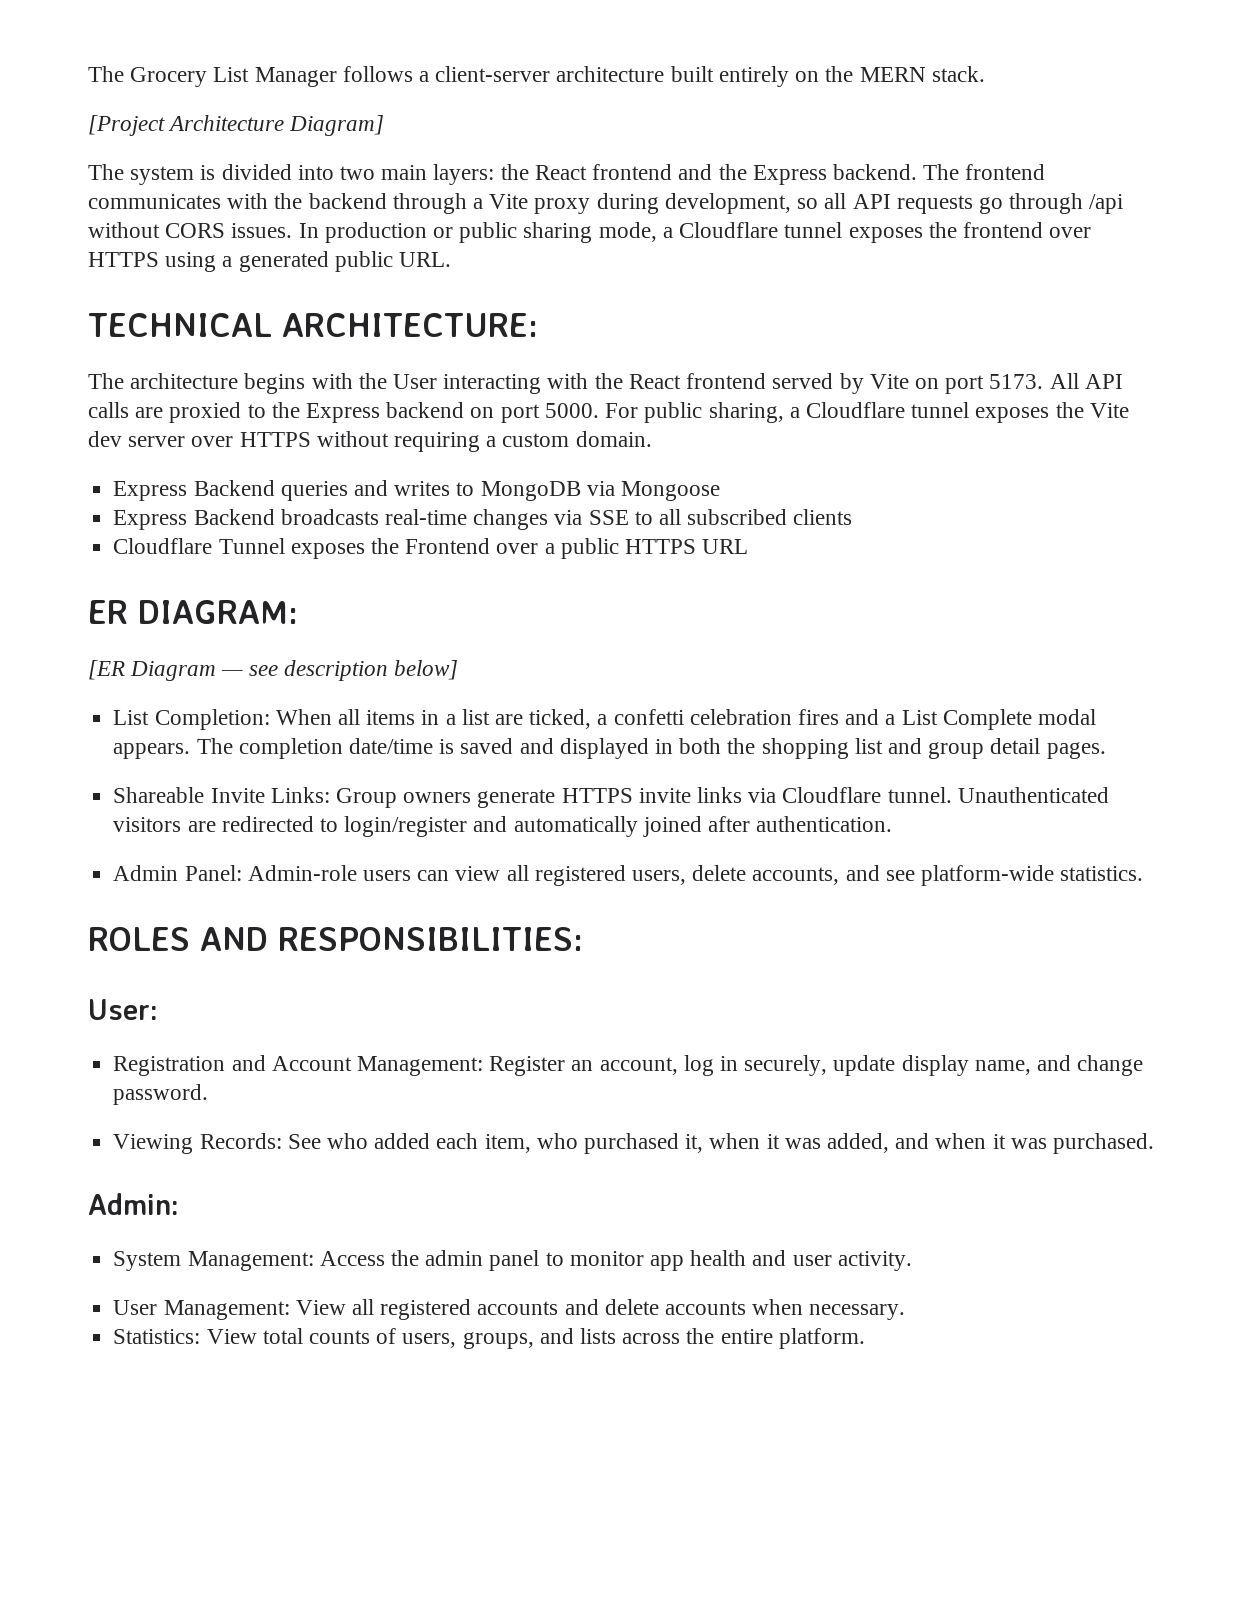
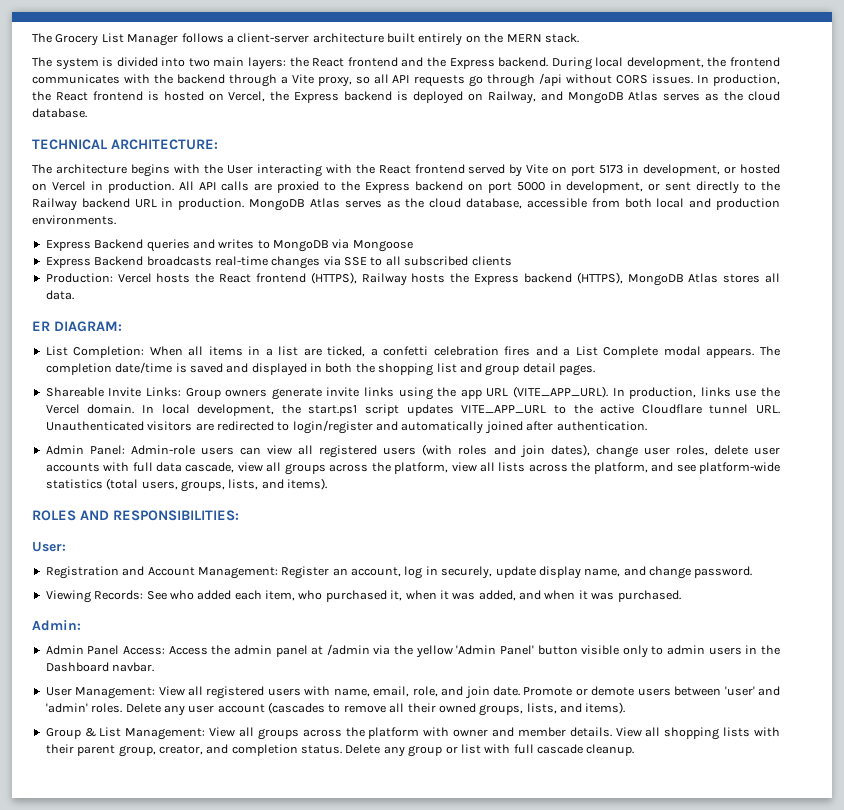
[88,115,385,136] // [Project Architecture Diagram] -> (579, 38) none
[923,164,960,180] The -> [551,57,727,70] During local development, the
[534,193,791,214] proxy during development, -> [317,76,352,87] proxy,
[324,222,1092,243] [88,251,452,272] production or public sharing mode, a Cloudflare tunnel exposes the frontend over HTTPS using a generated public URL. -> [713,74,781,86] [32,91,780,104] [32,108,87,118] production, the React frontend is hosted on Vercel, the Express backend is deployed on Railway, and MongoDB Atlas serves as the cloud database.
[989,374,1044,389] 5173. -> [599,164,781,176] [32,181,174,193] 5173 in development, or hosted on Vercel in production.
[544,402,1129,423] [88,431,652,452] 5000. For public sharing, a Cloudflare tunnel exposes the Vite dev server over HTTPS without requiring a custom domain. -> [516,181,780,194] [32,198,781,211] [32,215,116,225] 5000 in development, or sent directly to the Railway backend URL in production. MongoDB Atlas serves as the cloud database, accessible from both local and production environments.
[113,538,749,559] [88,600,298,624] [88,660,459,681] Cloudflare Tunnel exposes the Frontend over a public HTTPS URL // ER DIAGRAM: // [ER Diagram — see description below] -> [45,272,780,286] [45,290,74,300] [32,321,122,332] Production: Vercel hosts the React frontend (HTTPS), Railway hosts the Express backend (HTTPS), MongoDB Atlas stores all data. // ER DIAGRAM:
[561,788,633,803] HTTPS -> (322, 394) none
[748,787,952,803] via Cloudflare tunnel. -> [398,386,781,400] [45,404,781,416] using the app URL (VITE_APP_URL). In production, links use the Vercel domain. In local development, the start.ps1 script updates VITE_APP_URL to the active Cloudflare tunnel URL.
[631,865,1144,886] users, delete accounts, and see platform-wide statistics. -> [383,444,781,458] [45,462,781,475] [45,478,327,492] users (with roles and join dates), change user roles, delete user accounts with full data cascade, view all groups across the platform, view all lists across the platform, and see platform-wide statistics (total users, groups, lists, and items).
[113,1251,314,1271] System Management: -> [45,645,166,655] Admin Panel Access:
[545,1250,912,1271] to monitor app health and user activity. -> [311,644,781,658] [45,662,155,672] at /admin via the yellow 'Admin Panel' button visible only to admin users in the Dashboard navbar.
[477,1299,906,1320] [113,1328,865,1349] accounts and delete accounts when necessary. // Statistics: View total counts of users, groups, and lists across the entire platform. -> [267,686,781,699] [45,702,626,716] [45,727,780,740] [45,744,635,757] users with name, email, role, and join date. Promote or demote users between 'user' and 'admin' roles. Delete any user account (cascades to remove all their owned groups, lists, and items). // Group & List Management: View all groups across the platform with owner and member details. View all shopping lists with their parent group, creator, and completion status. Delete any group or list with full cascade cleanup.

